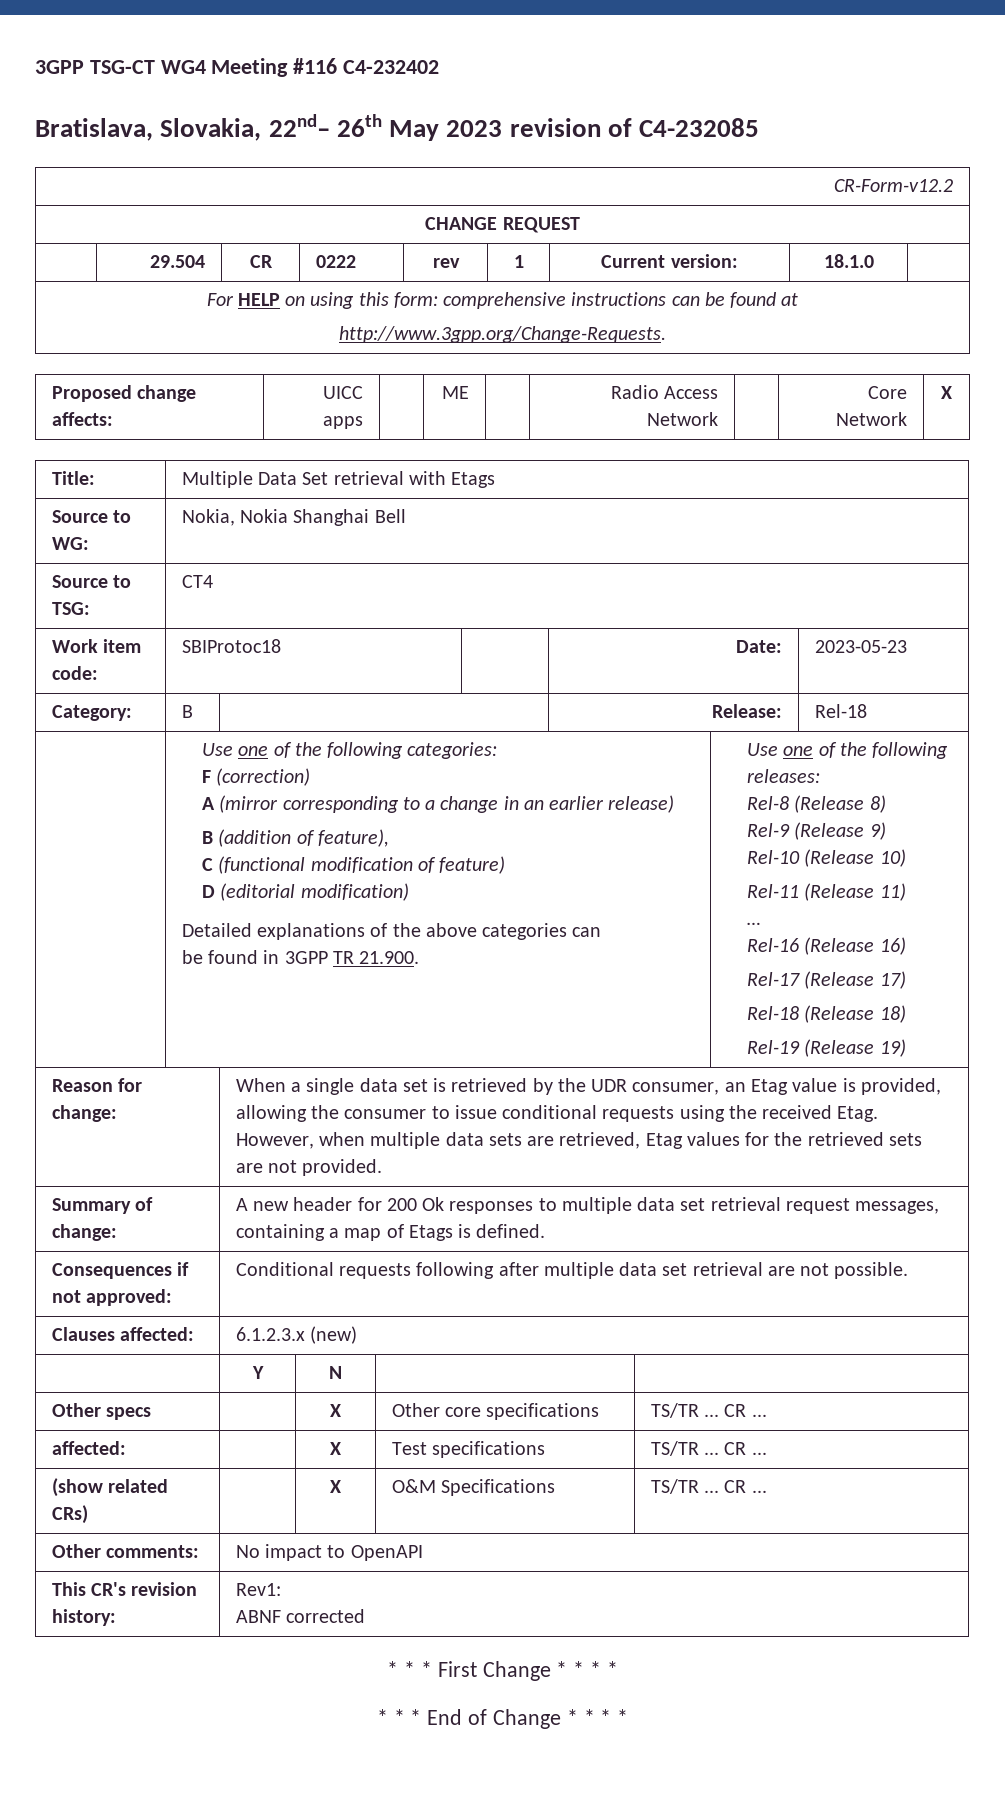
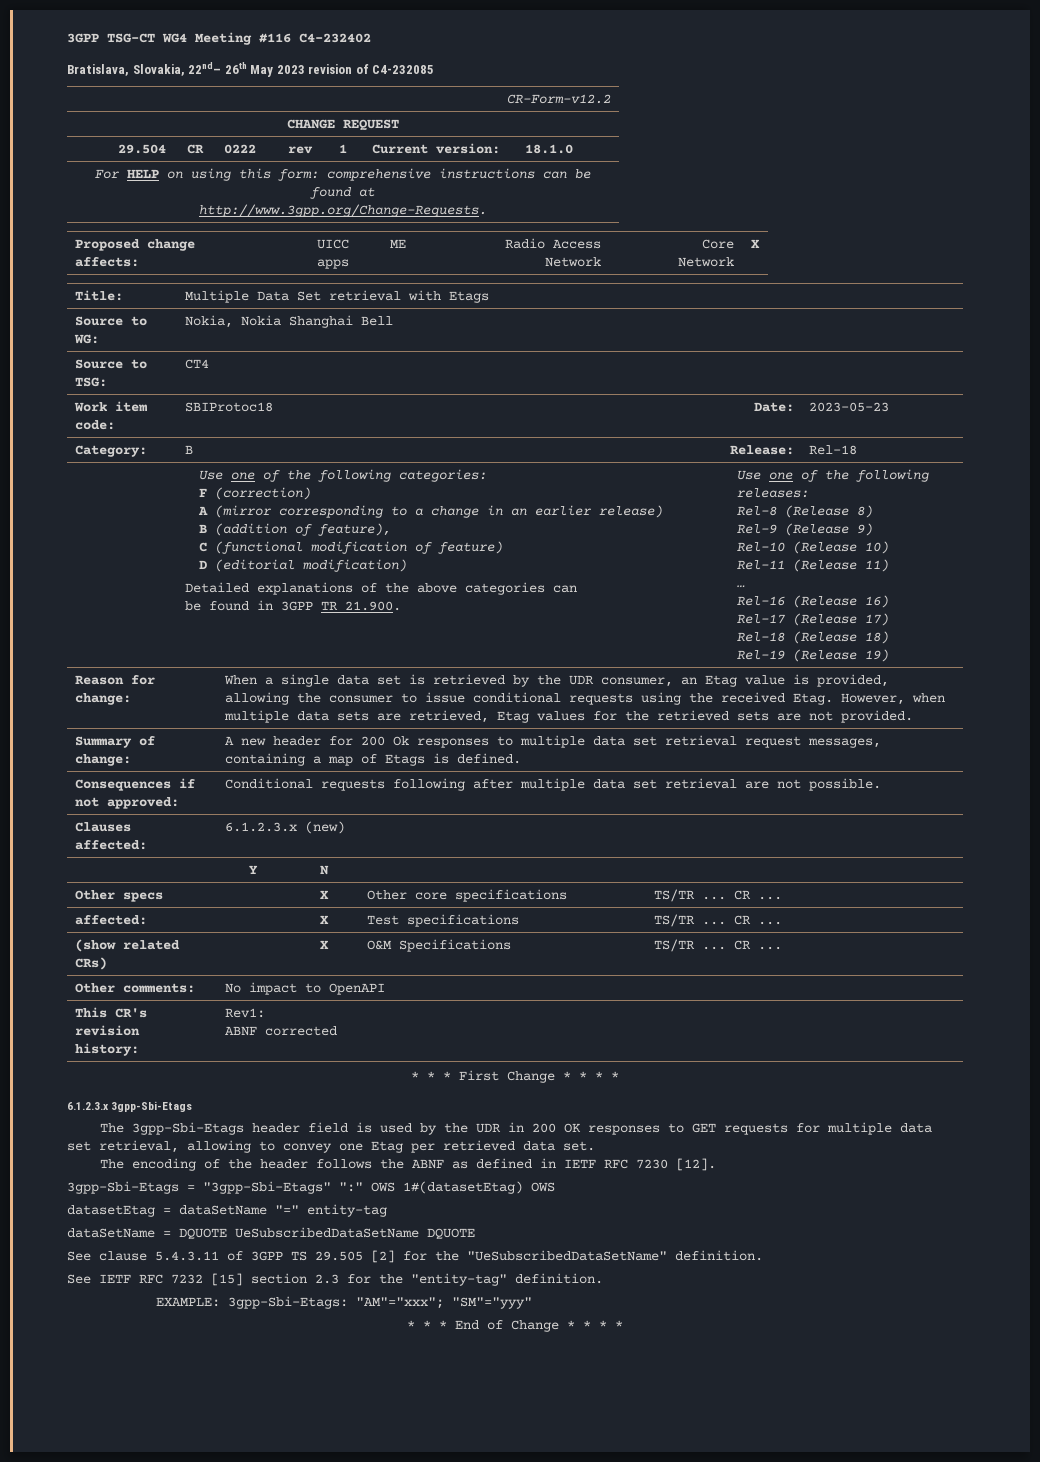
(618, 1669) none -> [67,1101,193,1112] [99,1122,932,1135] [67,1140,595,1153] [99,1158,716,1171] [67,1181,555,1194] [67,1204,387,1217] [67,1227,475,1239] [67,1250,763,1263] [67,1273,603,1286] [156,1296,533,1309] // 6.1.2.3.x 3gpp-Sbi-Etags // The 3gpp-Sbi-Etags header field is used by the UDR in 200 OK responses to GET requests for multiple data set retrieval, allowing to convey one Etag per retrieved data set. // The encoding of the header follows the ABNF as defined in IETF RFC 7230 [12]. // 3gpp-Sbi-Etags = "3gpp-Sbi-Etags" ":" OWS 1#(datasetEtag) OWS // datasetEtag = dataSetName "=" entity-tag // dataSetName = DQUOTE UeSubscribedDataSetName DQUOTE // See clause 5.4.3.11 of 3GPP TS 29.505 [2] for the "UeSubscribedDataSetName" definition. // See IETF RFC 7232 [15] section 2.3 for the "entity-tag" definition. // EXAMPLE: 3gpp-Sbi-Etags: "AM"="xxx"; "SM"="yyy"

